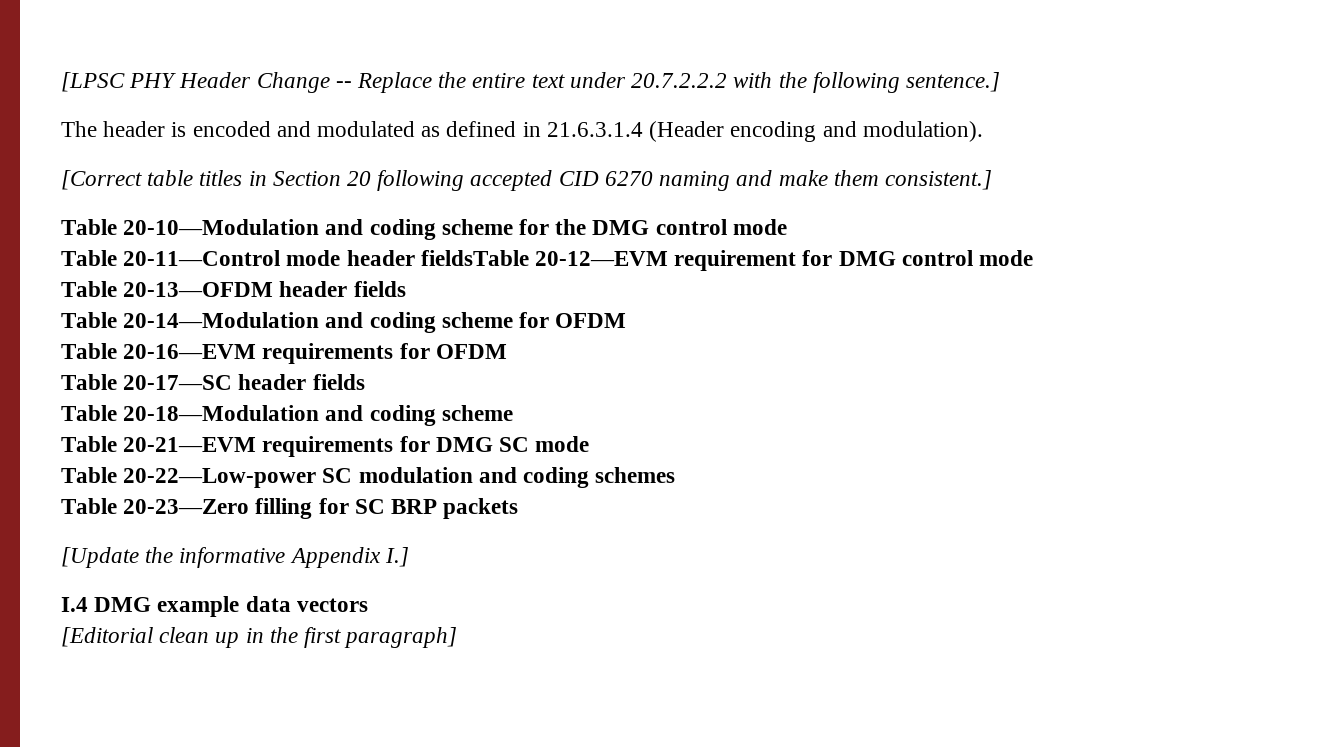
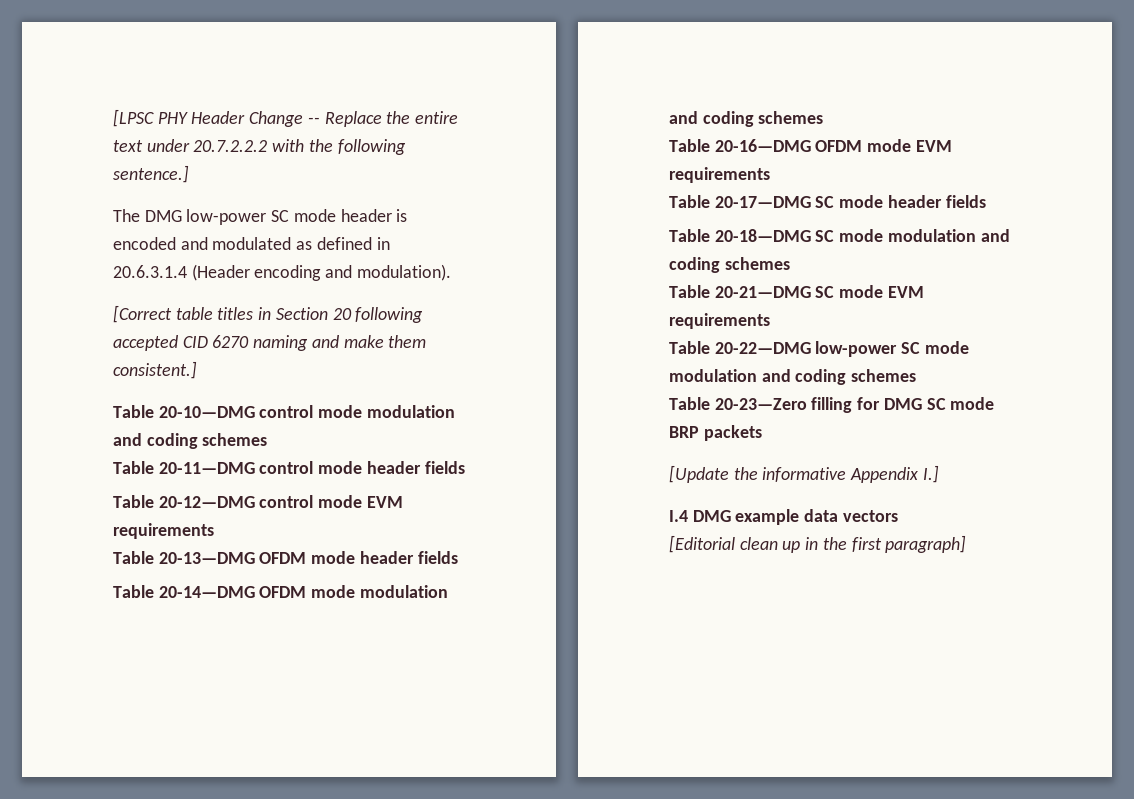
(97, 129) none -> [144,209,336,225] DMG low-power SC mode
[546,122,643,137] 21.6.3.1.4 -> [113,265,187,278] 20.6.3.1.4
[123,219,787,240] [61,250,1034,271] [61,281,406,297] [61,312,627,333] [61,343,507,364] [61,374,365,390] [61,405,513,426] [61,436,590,457] [61,467,353,488] 20-10—Modulation and coding scheme for the DMG control mode // Table 20-11—Control mode header fieldsTable 20-12—EVM requirement for DMG control mode // Table 20-13—OFDM header fields // Table 20-14—Modulation and coding scheme for OFDM // Table 20-16—EVM requirements for OFDM // Table 20-17—SC header fields // Table 20-18—Modulation and coding scheme // Table 20-21—EVM requirements for DMG SC mode // Table 20-22—Low-power SC -> [158,405,455,418] [113,433,268,449] [113,461,465,474] [113,495,403,508] [113,523,214,539] [113,551,458,564] [113,585,448,598] [669,111,824,127] [669,139,952,152] [669,167,770,183] [669,195,986,208] [669,229,1010,242] [669,257,790,273] [669,285,924,298] [669,313,770,329] [669,341,969,357] 20-10—DMG control mode modulation and coding schemes // Table 20-11—DMG control mode header fields // Table 20-12—DMG control mode EVM requirements // Table 20-13—DMG OFDM mode header fields // Table 20-14—DMG OFDM mode modulation and coding schemes // Table 20-16—DMG OFDM mode EVM requirements // Table 20-17—DMG SC mode header fields // Table 20-18—DMG SC mode modulation and coding schemes // Table 20-21—DMG SC mode EVM requirements // Table 20-22—DMG low-power SC mode
[354,499,385,514] SC -> [883,397,995,410] DMG SC mode

